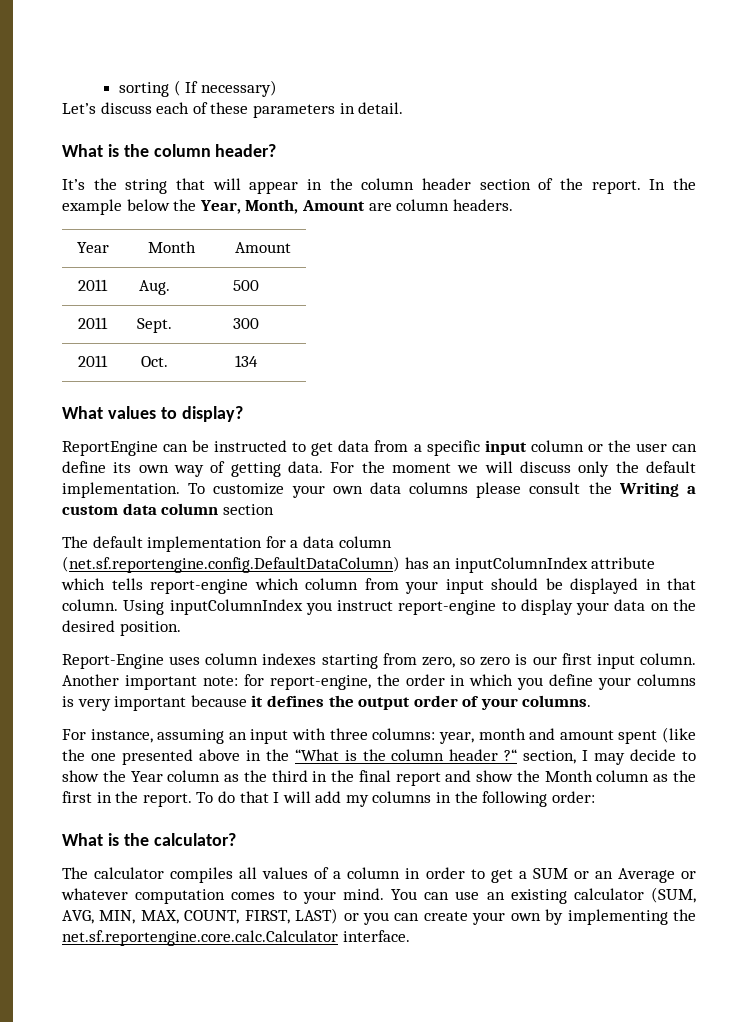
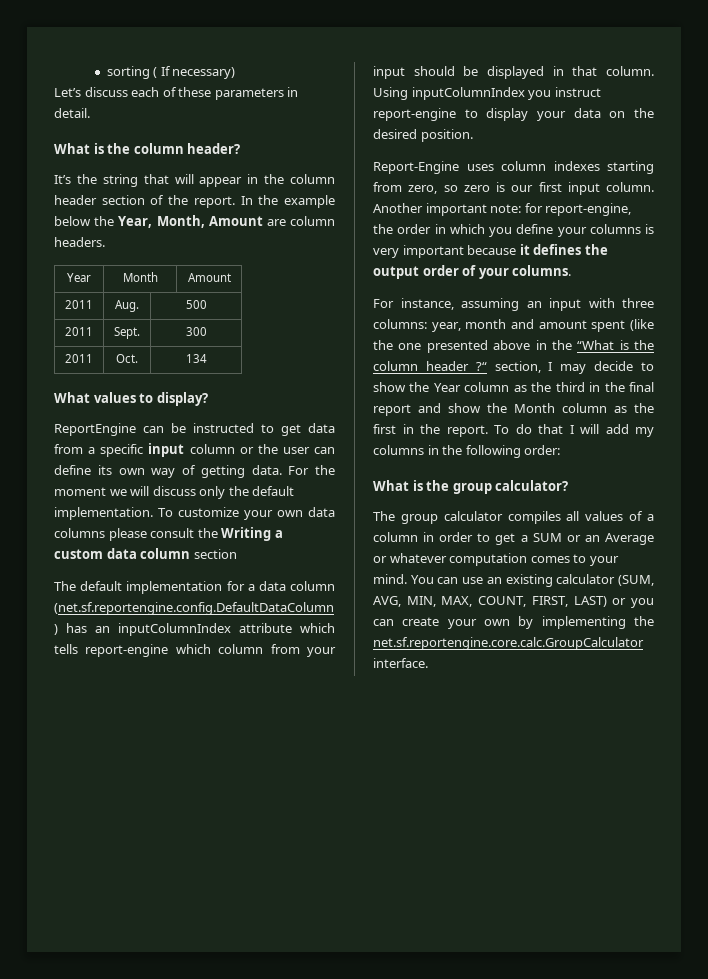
(149, 839) none -> [452,483,492,494] group
(88, 873) none -> [400,514,438,524] group
[62,930,338,946] net.sf.reportengine.core.calc.Calculator -> [373,637,644,650] net.sf.reportengine.core.calc.GroupCalculator

